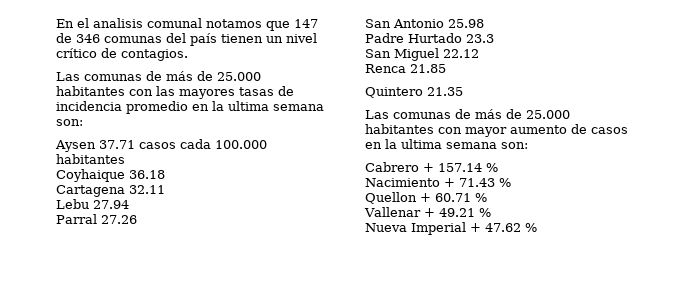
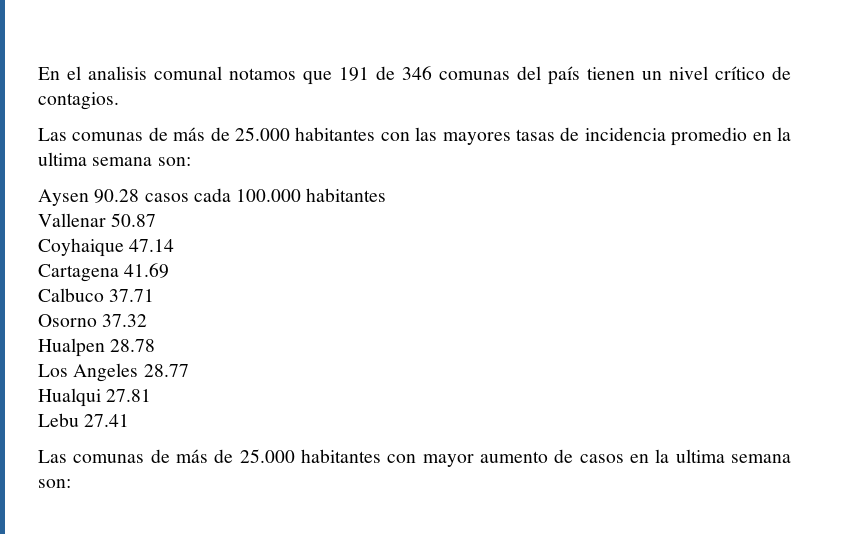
[294,19,318,28] 147 -> [339,67,369,81] 191
[99,140,135,149] 37.71 -> [94,189,140,203] 90.28
(125, 159) none -> [38,213,157,227] // Vallenar 50.87
[129,170,165,179] 36.18 -> [129,239,175,252] 47.14
[129,185,165,194] [56,199,129,209] [56,214,137,224] [365,19,484,28] [365,33,494,43] [365,48,479,61] [365,64,446,73] [365,87,463,98] 32.11 // Lebu 27.94 // Parral 27.26 // San Antonio 25.98 // Padre Hurtado 23.3 // San Miguel 22.12 // Renca 21.85 // Quintero 21.35 -> [124,263,170,278] [38,288,155,302] [38,314,148,327] [38,338,156,357] [38,363,189,382] [38,388,152,407] [38,413,130,427] 41.69 // Calbuco 37.71 // Osorno 37.32 // Hualpen 28.78 // Los Angeles 28.77 // Hualqui 27.81 // Lebu 27.41
[365,162,498,172] [365,178,511,187] [365,192,487,204] [364,207,491,217] [365,222,537,235] // Cabrero + 157.14 % // Nacimiento + 71.43 % // Quellon + 60.71 % // Vallenar + 49.21 % // Nueva Imperial + 47.62 % -> (71, 483) none

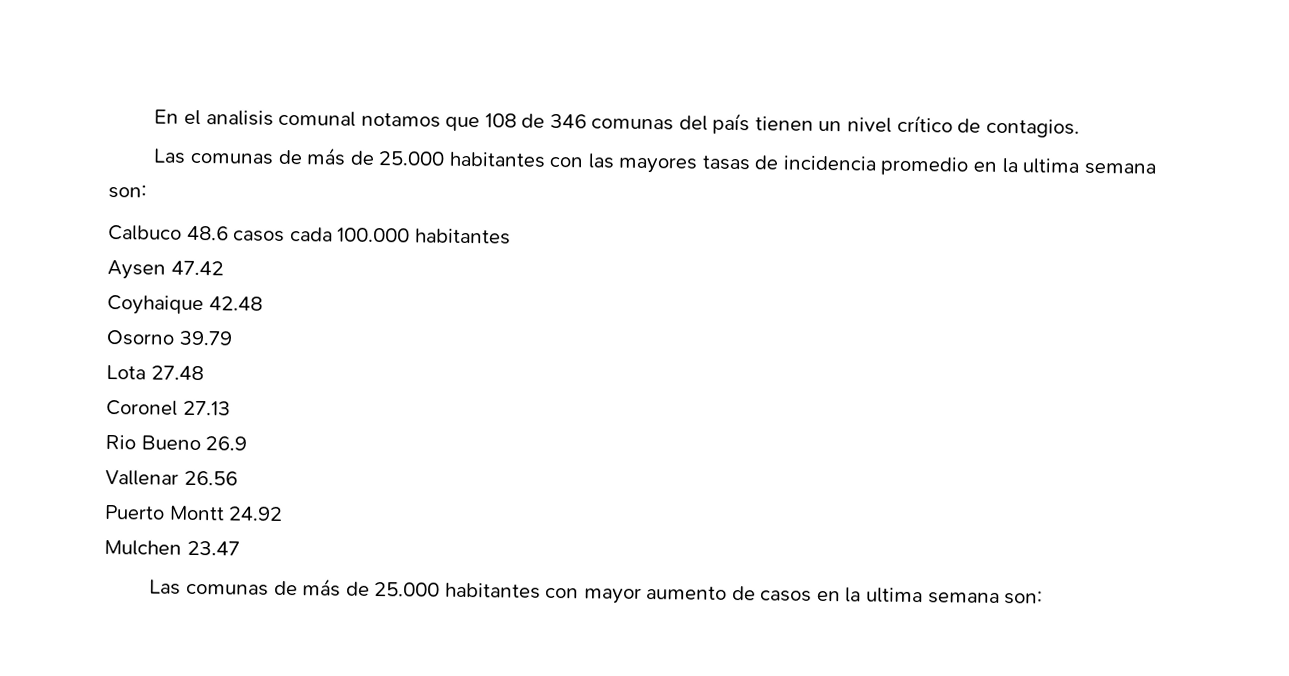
[339,67,369,81] 191 -> [484,113,517,128] 108
[38,189,140,206] Aysen 90.28 -> [108,225,229,241] Calbuco 48.6
[38,213,157,227] Vallenar 50.87 -> [107,260,224,280] Aysen 47.42
[129,239,175,252] [38,263,170,282] [38,288,155,302] [38,314,148,327] [38,338,156,357] [38,363,189,382] [38,388,152,407] [38,413,130,427] 47.14 // Cartagena 41.69 // Calbuco 37.71 // Osorno 37.32 // Hualpen 28.78 // Los Angeles 28.77 // Hualqui 27.81 // Lebu 27.41 -> [208,296,263,311] [106,329,233,346] [106,364,204,381] [106,399,231,416] [105,434,248,451] [105,469,238,486] [104,504,284,521] [104,539,240,556] 42.48 // Osorno 39.79 // Lota 27.48 // Coronel 27.13 // Rio Bueno 26.9 // Vallenar 26.56 // Puerto Montt 24.92 // Mulchen 23.47

